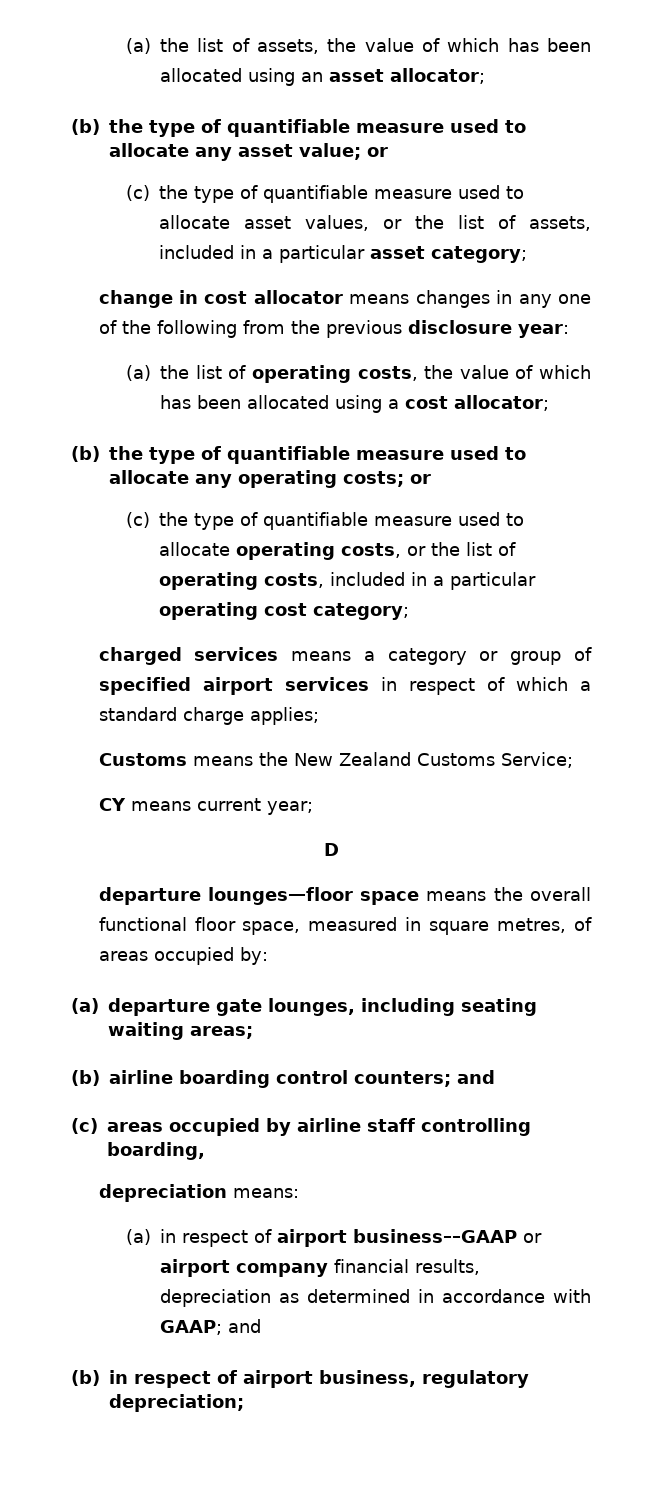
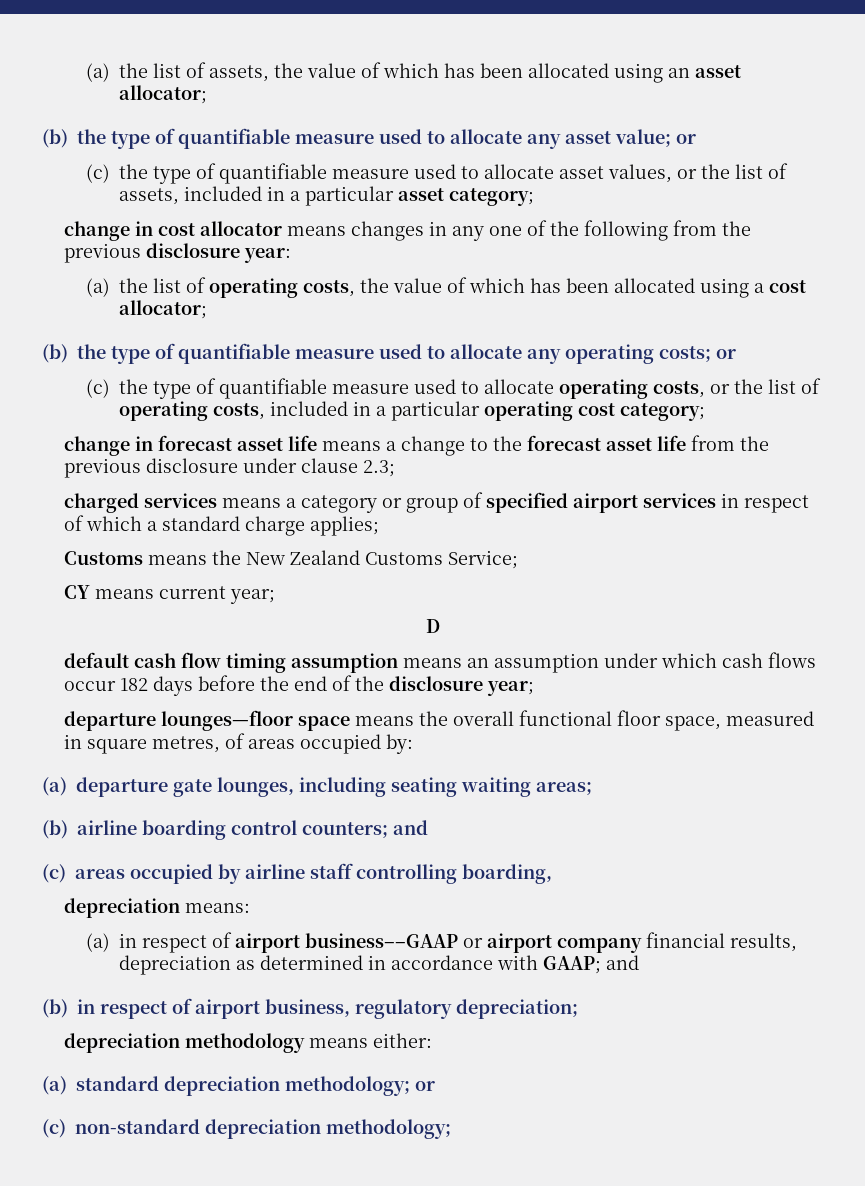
(410, 611) none -> [63,435,769,456] [63,458,395,478] // change in forecast asset life means a change to the forecast asset life from the previous disclosure under clause 2.3;
(339, 849) none -> [63,652,816,673] [63,675,534,696] // default cash flow timing assumption means an assumption under which cash flows occur 182 days before the end of the disclosure year;
(244, 1403) none -> [63,1033,432,1053] [42,1076,435,1096] [42,1119,451,1139] // depreciation methodology means either: // (a) standard depreciation methodology; or // (c) non-standard depreciation methodology;

